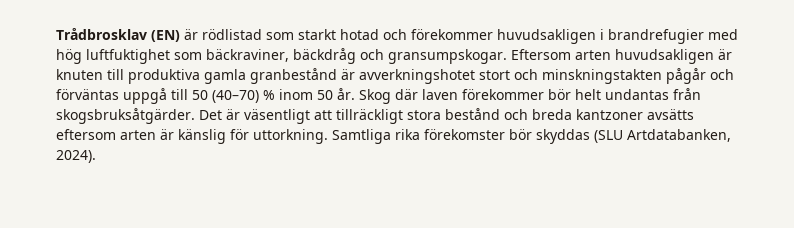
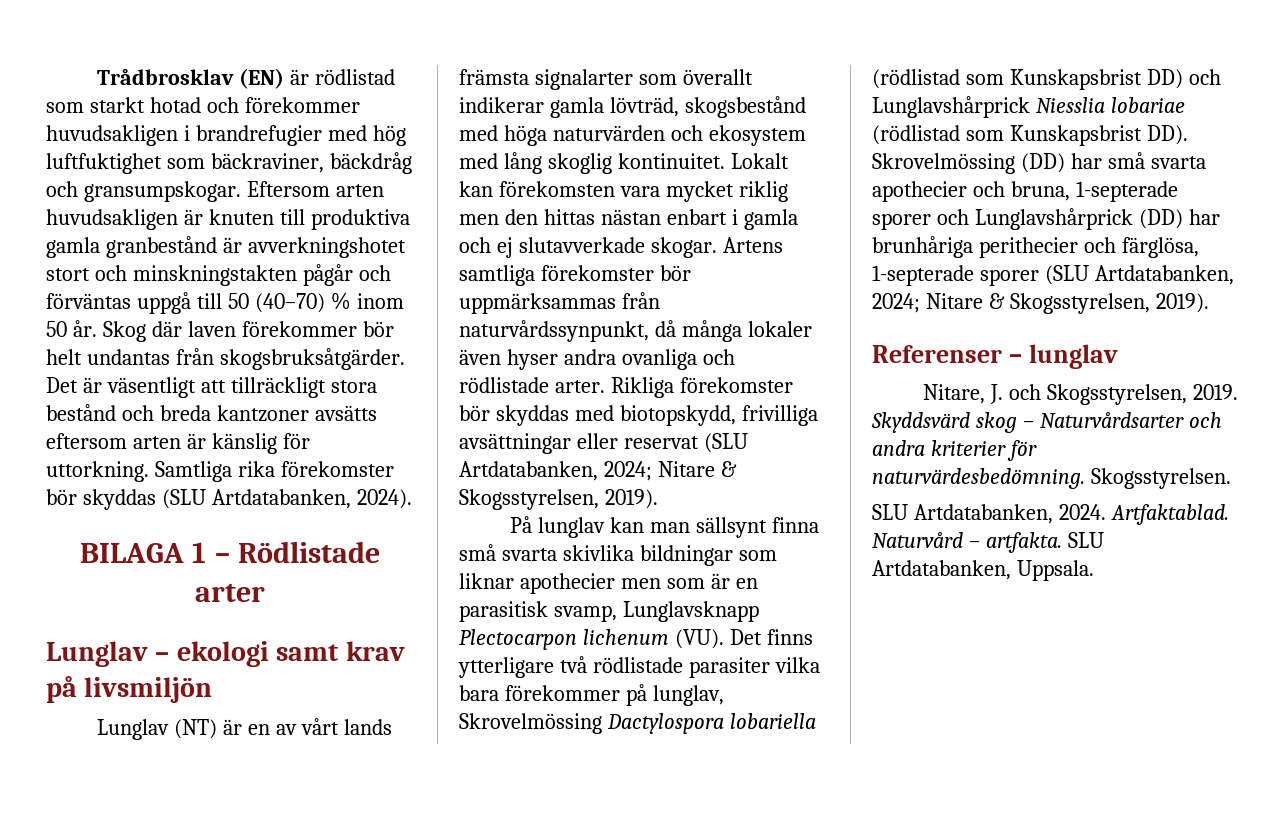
(96, 156) none -> [80,541,380,563] [195,584,265,602] [46,641,405,667] [46,676,213,703] [97,718,393,740] [459,69,753,90] [459,96,806,118] [459,125,806,146] [459,152,789,174] [459,181,788,202] [459,209,798,230] [459,237,783,258] [459,265,691,286] [459,292,660,314] [459,320,812,342] [459,349,735,370] [459,377,793,398] [459,405,818,426] [459,433,748,454] [459,461,737,481] [459,489,658,510] [510,516,820,538] [459,544,777,566] [459,573,758,594] [459,601,759,622] [459,629,813,650] [458,656,820,678] [459,684,724,706] [459,713,816,734] [872,69,1221,90] [872,96,1185,118] [872,125,1188,146] [872,152,1206,174] [872,181,1178,202] [872,208,1220,230] [872,236,1199,258] [872,265,1234,286] [872,293,1209,314] [872,344,1118,369] [923,384,1239,405] [871,412,1222,433] [872,440,1037,461] [872,468,1231,489] [872,504,1229,525] [872,532,1104,553] [872,560,1094,581] // BILAGA 1 – Rödlistade arter // Lunglav – ekologi samt krav på livsmiljön // Lunglav (NT) är en av vårt lands främsta signalarter som överallt indikerar gamla lövträd, skogsbestånd med höga naturvärden och ekosystem med lång skoglig kontinuitet. Lokalt kan förekomsten vara mycket riklig men den hittas nästan enbart i gamla och ej slutavverkade skogar. Artens samtliga förekomster bör uppmärksammas från naturvårdssynpunkt, då många lokaler även hyser andra ovanliga och rödlistade arter. Rikliga förekomster bör skyddas med biotopskydd, frivilliga avsättningar eller reservat (SLU Artdatabanken, 2024; Nitare & Skogsstyrelsen, 2019). // På lunglav kan man sällsynt finna små svarta skivlika bildningar som liknar apothecier men som är en parasitisk svamp, Lunglavsknapp Plectocarpon lichenum (VU). Det finns ytterligare två rödlistade parasiter vilka bara förekommer på lunglav, Skrovelmössing Dactylospora lobariella (rödlistad som Kunskapsbrist DD) och Lunglavshårprick Niesslia lobariae (rödlistad som Kunskapsbrist DD). Skrovelmössing (DD) har små svarta apothecier och bruna, 1-septerade sporer och Lunglavshårprick (DD) har brunhåriga perithecier och färglösa, 1-septerade sporer (SLU Artdatabanken, 2024; Nitare & Skogsstyrelsen, 2019). // Referenser – lunglav // Nitare, J. och Skogsstyrelsen, 2019. Skyddsvärd skog – Naturvårdsarter och andra kriterier för naturvärdesbedömning. Skogsstyrelsen. // SLU Artdatabanken, 2024. Artfaktablad. Naturvård – artfakta. SLU Artdatabanken, Uppsala.

